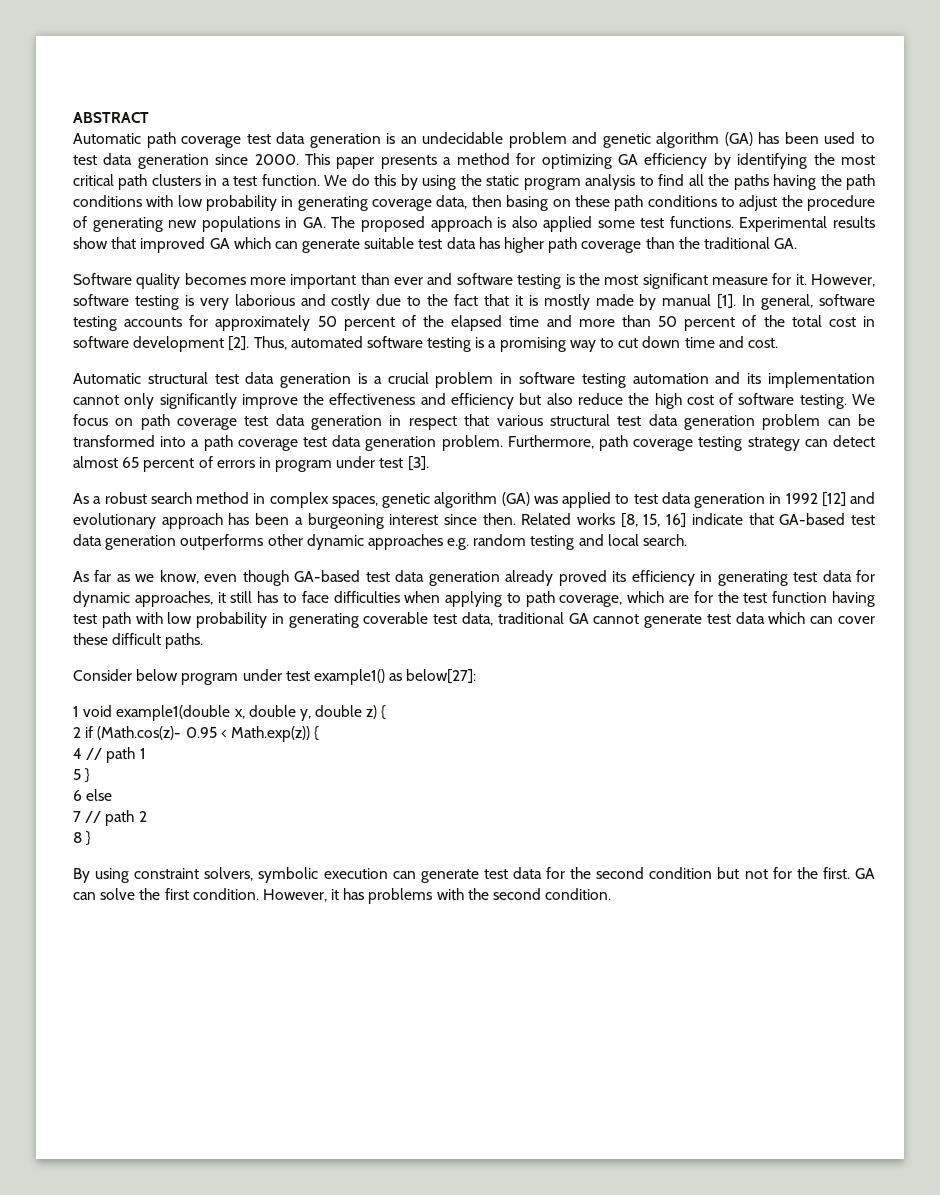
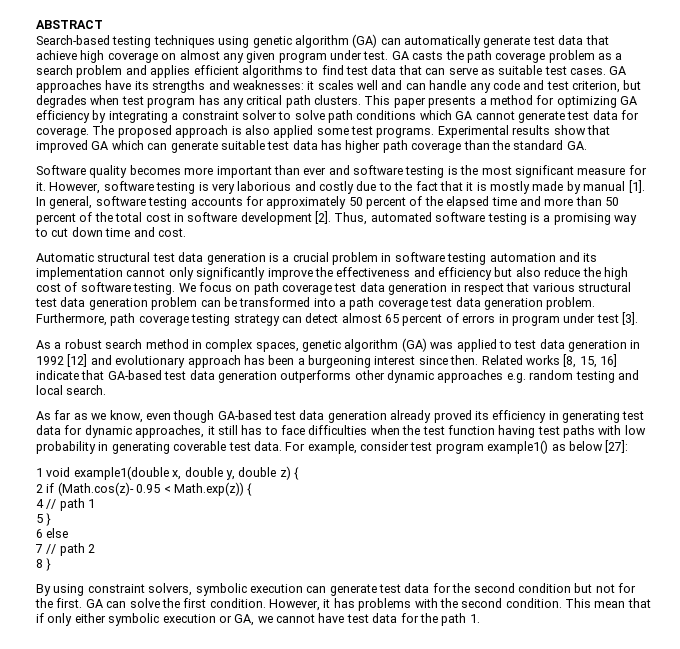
[73,132,875,148] [73,153,299,169] Automatic path coverage test data generation is an undecidable problem and genetic algorithm (GA) has been used to test data generation since 2000. -> [36,34,609,48] [36,50,623,63] [36,65,627,78] [36,80,642,93] [36,95,361,108] Search-based testing techniques using genetic algorithm (GA) can automatically generate test data that achieve high coverage on almost any given program under test. GA casts the path coverage problem as a search problem and applies efficient algorithms to find test data that can serve as suitable test cases. GA approaches have its strengths and weaknesses: it scales well and can handle any code and test criterion, but degrades when test program has any critical path clusters.
[737,153,875,169] [73,174,875,190] [73,195,876,211] [73,216,326,232] identifying the most critical path clusters in a test function. We do this by using the static program analysis to find all the paths having the path conditions with low probability in generating coverage data, then basing on these path conditions to adjust the procedure of generating new populations in GA. -> [108,110,639,123] [36,127,89,138] integrating a constraint solver to solve path conditions which GA cannot generate test data for coverage.
[669,216,734,228] functions. -> [376,127,435,138] programs.
[703,237,770,249] traditional -> [513,140,564,150] standard
[445,591,713,607] applying to path coverage, which are for -> (400, 430) none
[101,612,131,628] path -> [563,425,595,438] paths
[461,612,876,628] [73,633,204,649] [73,669,477,685] data, traditional GA cannot generate test data which can cover these difficult paths. // Consider below program under test example1() as below[27]: -> [253,440,629,454] data. For example, consider test program example1() as below [27]:
(612, 894) none -> [565,598,651,608] [36,613,480,626] This mean that if only either symbolic execution or GA, we cannot have test data for the path 1.

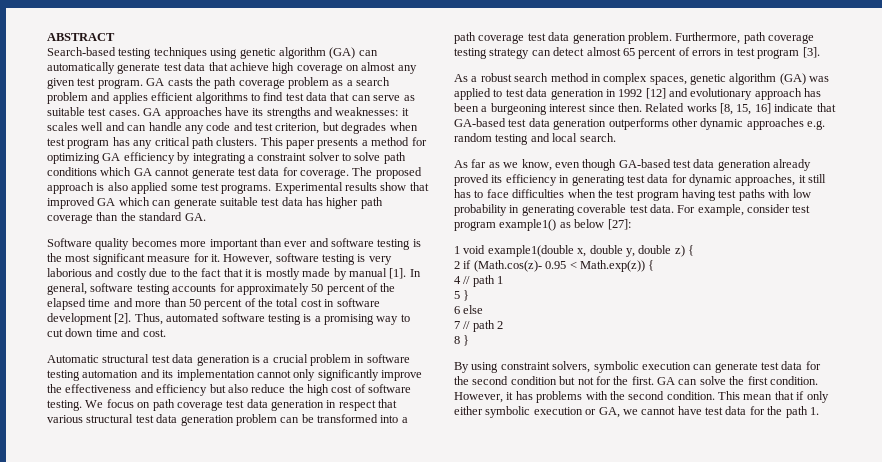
[278,50,389,63] program under test. -> [77,78,143,89] test program.
[511,313,619,326] program under test -> [736,48,800,59] test program
[447,425,495,435] function -> [636,191,679,201] program

